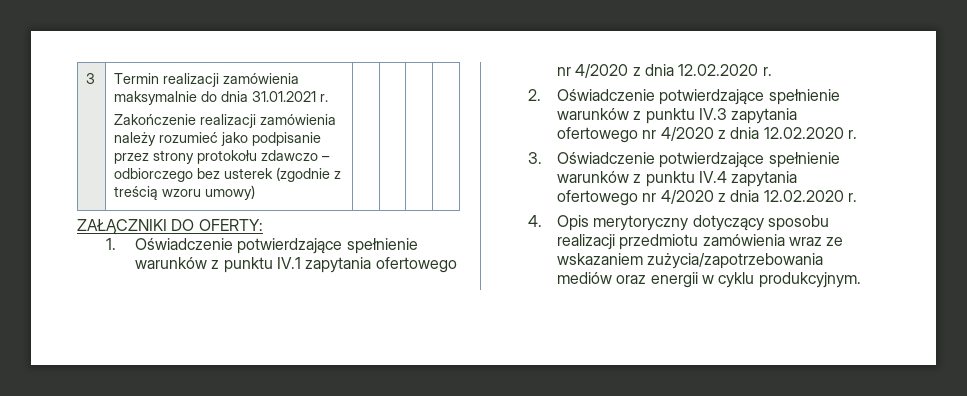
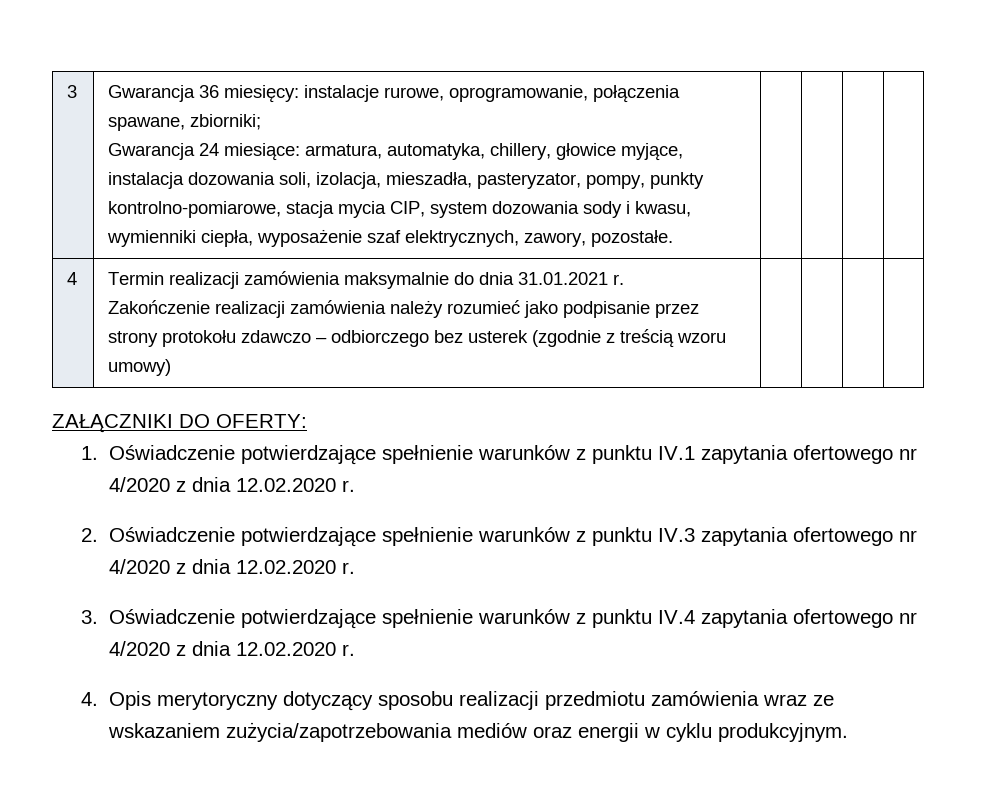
(96, 78) none -> [108,85,681,103] [108,114,262,131] [108,143,684,161] [108,172,705,189] [108,201,692,218] [107,229,674,247] [67,272,78,285] | Gwarancja 36 miesięcy: instalacje rurowe, oprogramowanie, połączenia spawane, zbiorniki; // Gwarancja 24 miesiące: armatura, automatyka, chillery, głowice myjące, instalacja dozowania soli, izolacja, mieszadła, pasteryzator, pompy, punkty kontrolno-pomiarowe, stacja mycia CIP, system dozowania sody i kwasu, wymienniki ciepła, wyposażenie szaf elektrycznych, zawory, pozostałe. | | | | // 4

